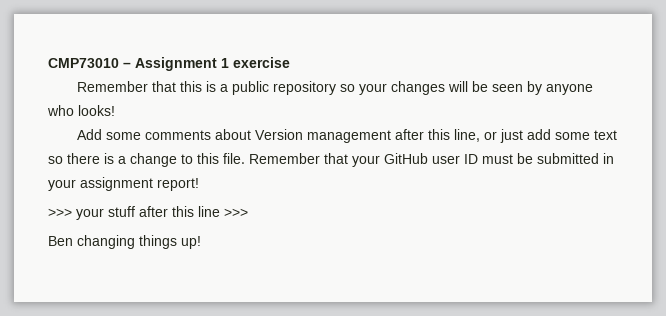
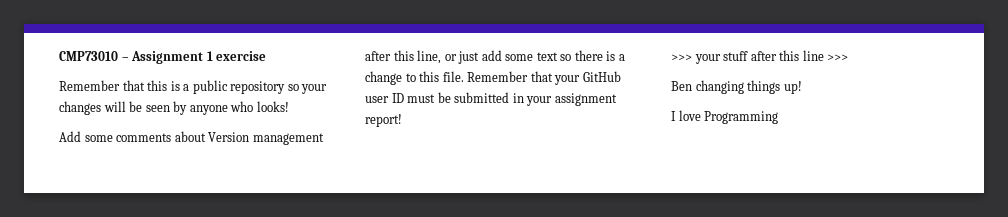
(201, 242) none -> [671,110,779,124] // I love Programming

